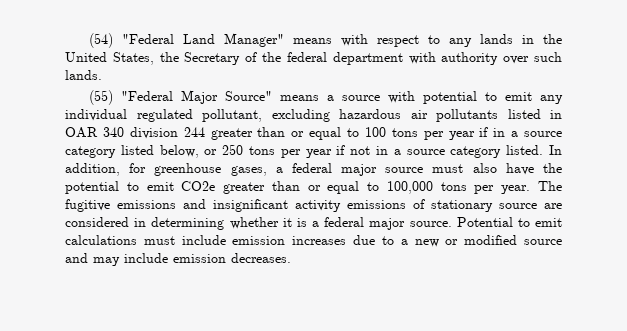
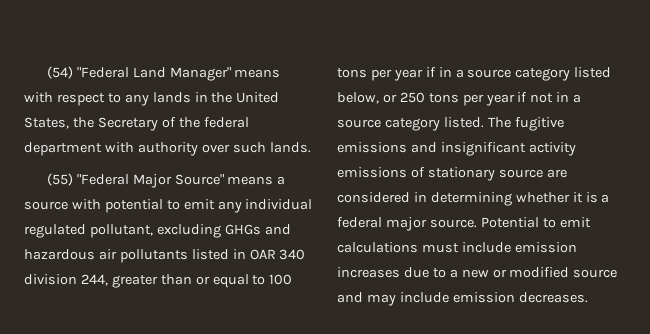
(330, 115) none -> [224,224,291,235] GHGs and
[183,127,205,137] 244 -> [80,274,108,286] 244,
[549,145,563,155] [65,163,562,176] [65,181,531,194] In addition, for greenhouse gases, a federal major source must also have the potential to emit CO2e greater than or equal to 100,000 tons per year. -> (484, 122) none

